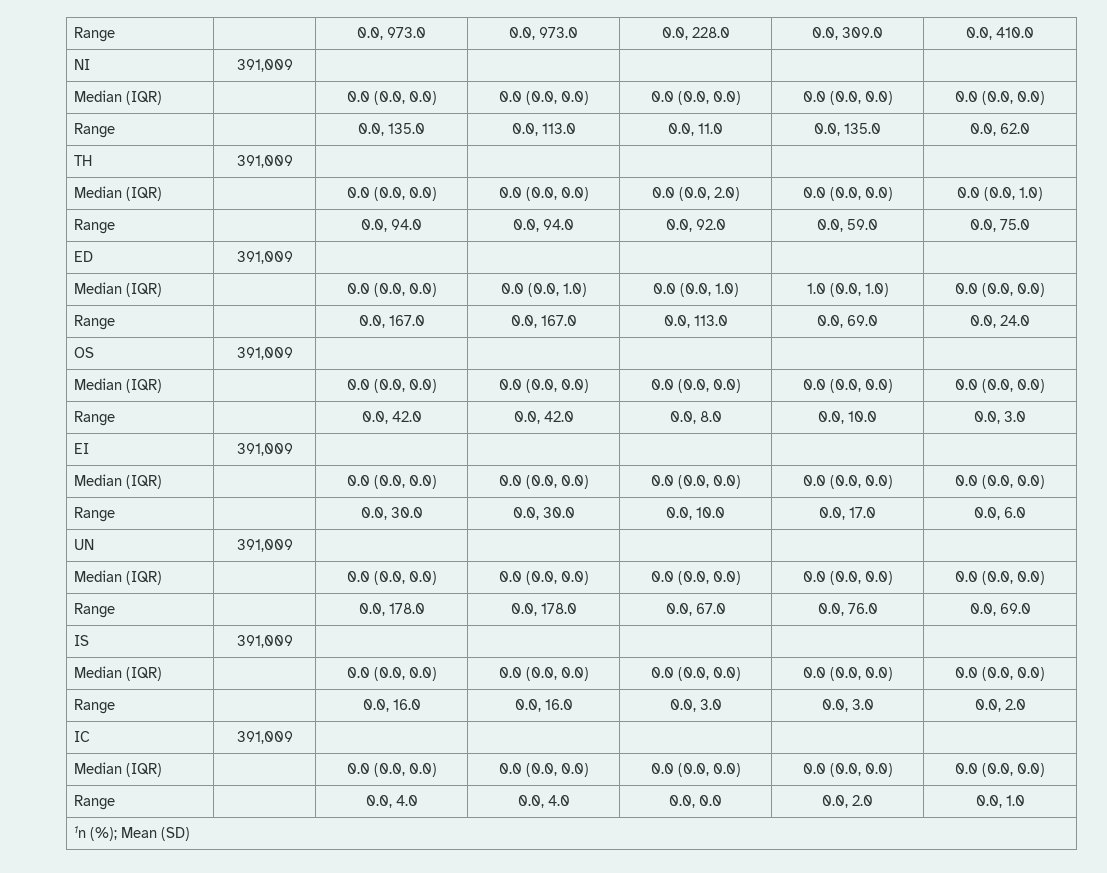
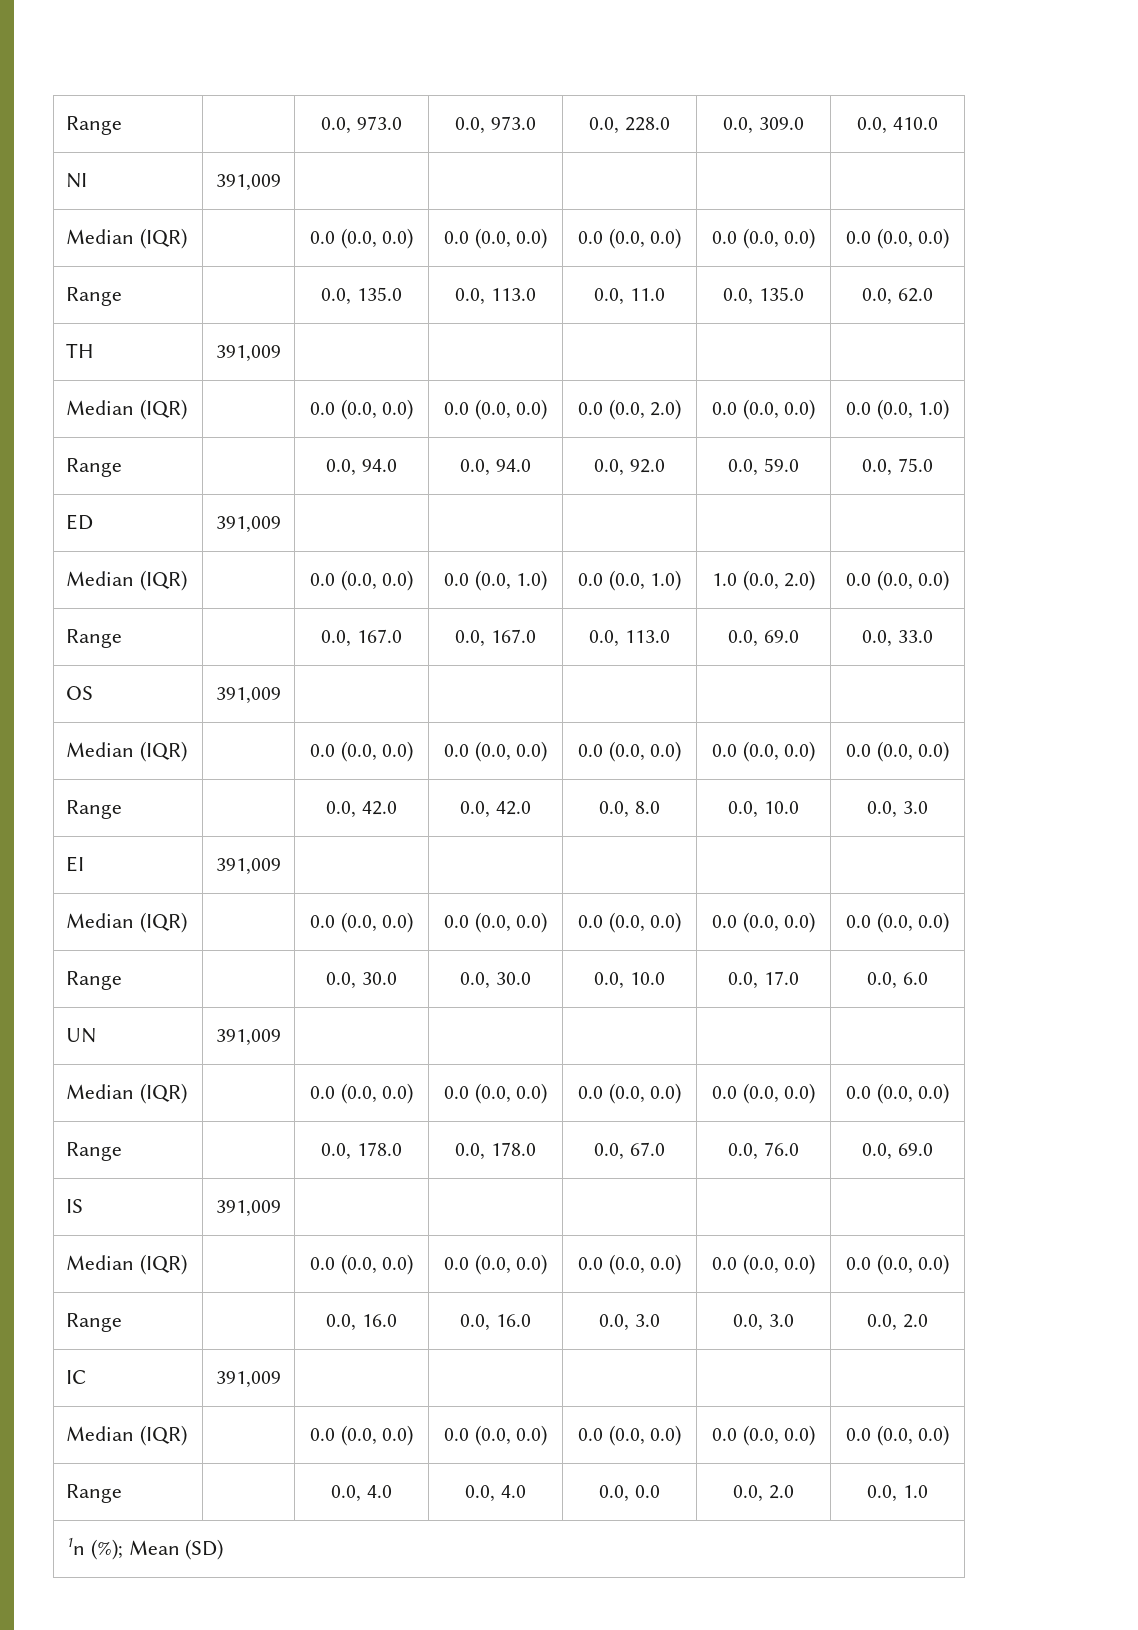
[864,283,889,297] 1.0) -> [784,570,816,591] 2.0)
[1000,315,1030,326] 24.0 -> [897,630,933,643] 33.0

